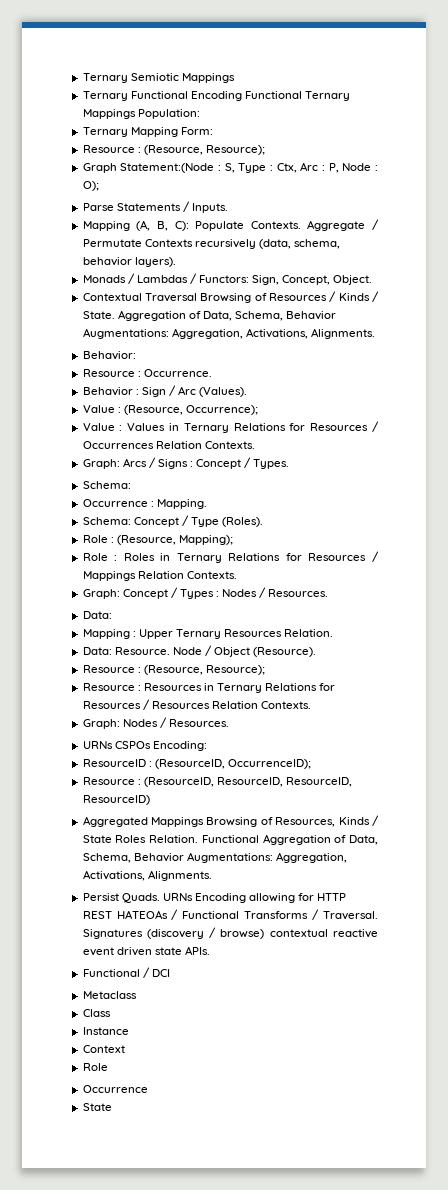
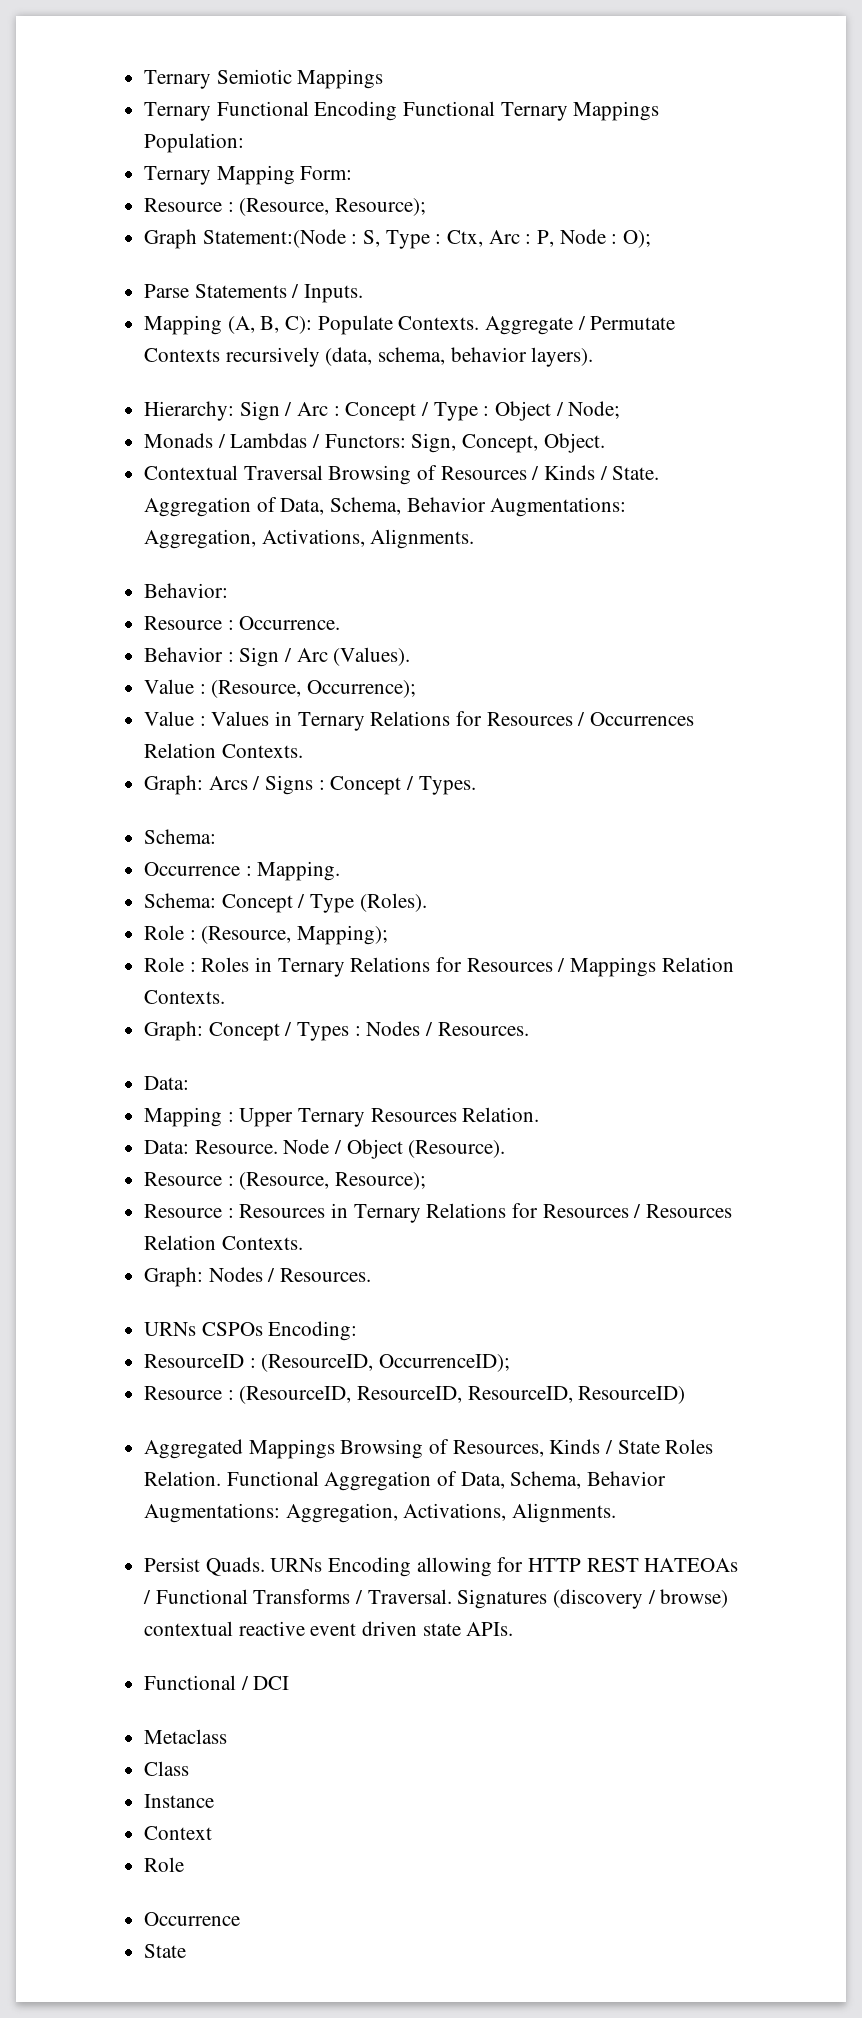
(176, 262) none -> [144,401,621,421] // Hierarchy: Sign / Arc : Concept / Type : Object / Node;

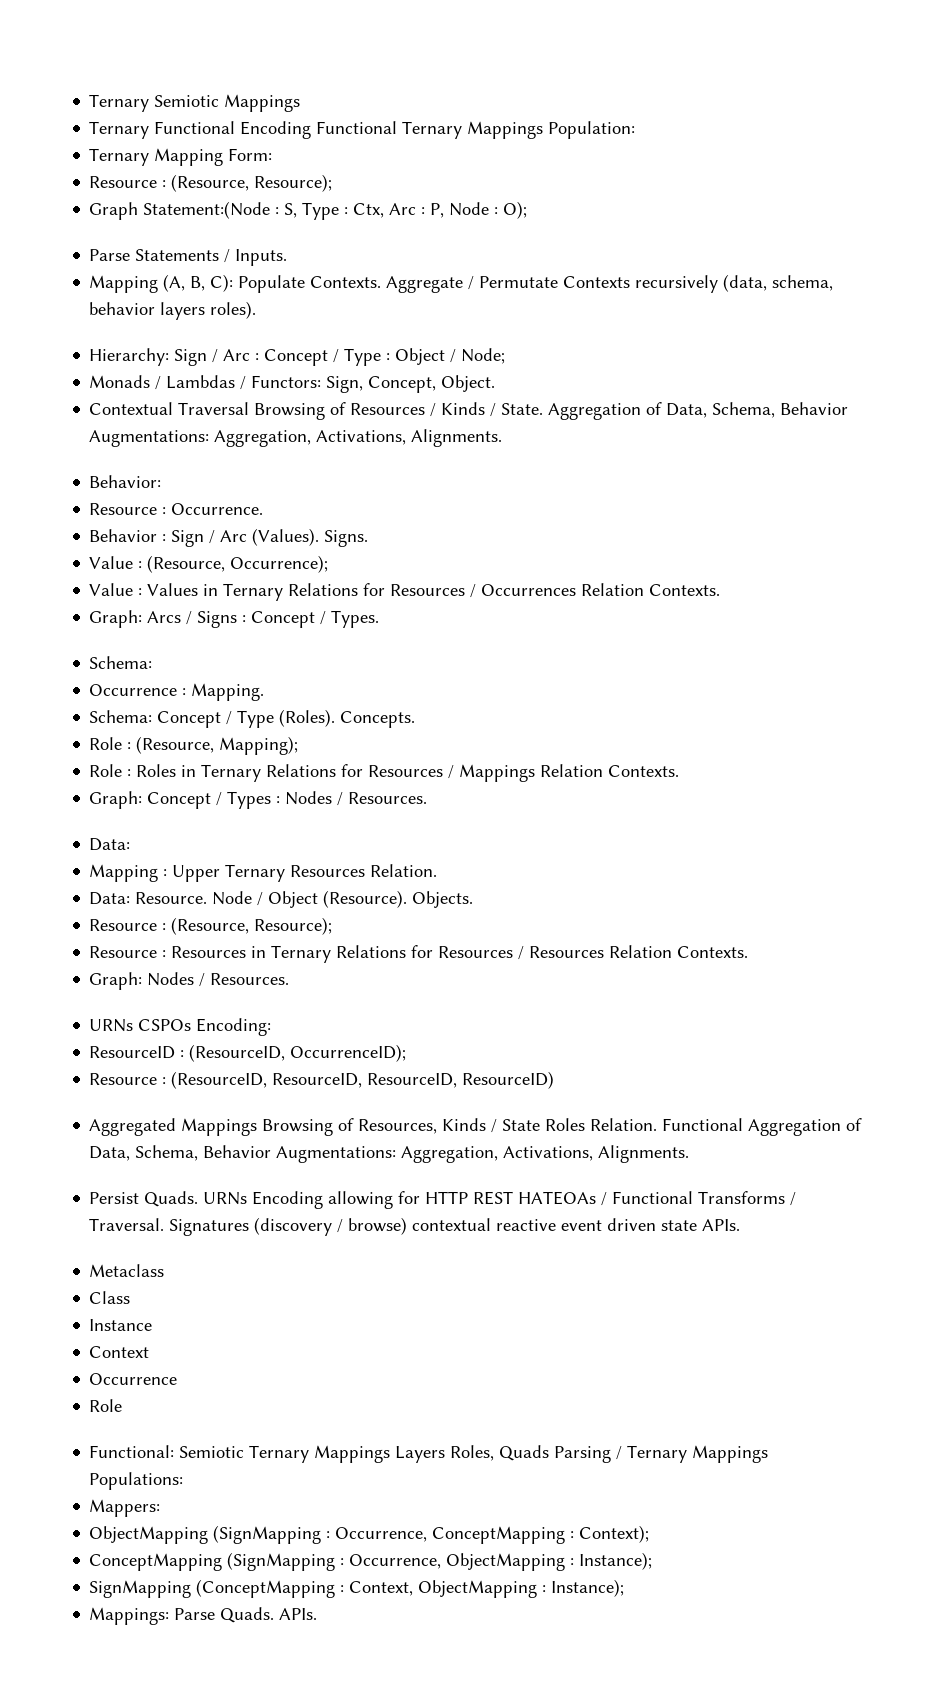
[531,347,594,367] layers). -> [160,301,257,320] layers roles).
(411, 656) none -> [324,530,369,547] Signs.
(427, 902) none -> [340,711,416,728] Concepts.
(506, 1149) none -> [412,891,474,908] Objects.
[144,1675,290,1690] // Functional / DCI -> (741, 1225) none
(213, 1833) none -> [89,1373,178,1385] // Occurrence
[144,1912,241,1926] [144,1944,187,1958] Occurrence // State -> [89,1445,769,1463] [89,1472,184,1490] [89,1499,161,1517] [89,1525,650,1544] [89,1552,653,1571] [89,1579,625,1598] [89,1607,318,1625] Functional: Semiotic Ternary Mappings Layers Roles, Quads Parsing / Ternary Mappings Populations: // Mappers: // ObjectMapping (SignMapping : Occurrence, ConceptMapping : Context); // ConceptMapping (SignMapping : Occurrence, ObjectMapping : Instance); // SignMapping (ConceptMapping : Context, ObjectMapping : Instance); // Mappings: Parse Quads. APIs.

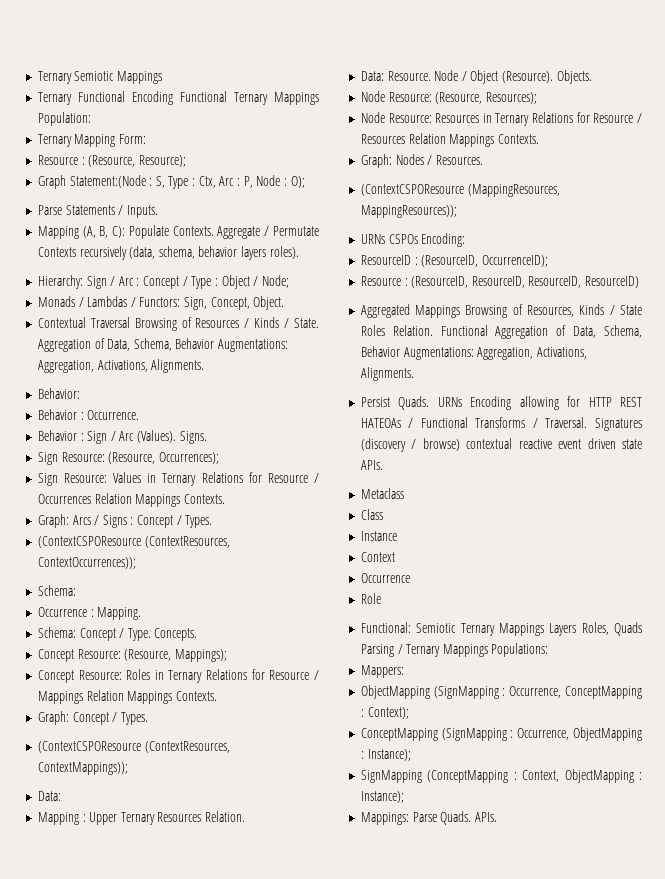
[89,503,158,515] Resource -> [37,409,77,420] Behavior
[89,555,329,573] [89,583,143,596] Value : (Resource, Occurrence); // Value : -> [37,452,219,465] [37,473,107,486] Sign Resource: (Resource, Occurrences); // Sign Resource:
[390,584,466,596] Resources -> [267,473,308,483] Resource
(645, 589) none -> [135,494,181,507] Mappings
(380, 619) none -> [37,536,230,548] [37,557,136,569] // (ContextCSPOResource (ContextResources, ContextOccurrences));
[237,709,336,728] Type (Roles). -> [127,628,151,641] Type.
[89,736,299,755] [89,764,132,777] Role : (Resource, Mapping); // Role : -> [37,649,227,662] [37,670,122,683] Concept Resource: (Resource, Mappings); // Concept Resource:
[368,765,444,777] Resources -> [269,670,310,680] Resource
(604, 770) none -> [127,691,173,704] Mappings
[227,791,428,809] Types : Nodes / Resources. -> [120,712,148,725] [37,741,230,753] [37,762,128,775] Types. // (ContextCSPOResource (ContextResources, ContextMappings));
[89,917,333,935] [89,946,167,958] Resource : (Resource, Resource); // Resource : -> [360,91,537,104] [360,112,432,123] Node Resource: (Resource, Resources); // Node Resource:
[438,946,514,958] Resources -> [593,113,634,123] Resource
(673, 951) none -> [449,134,495,147] Mappings
(290, 979) none -> [360,184,560,197] [360,205,457,218] // (ContextCSPOResource (MappingResources, MappingResources));

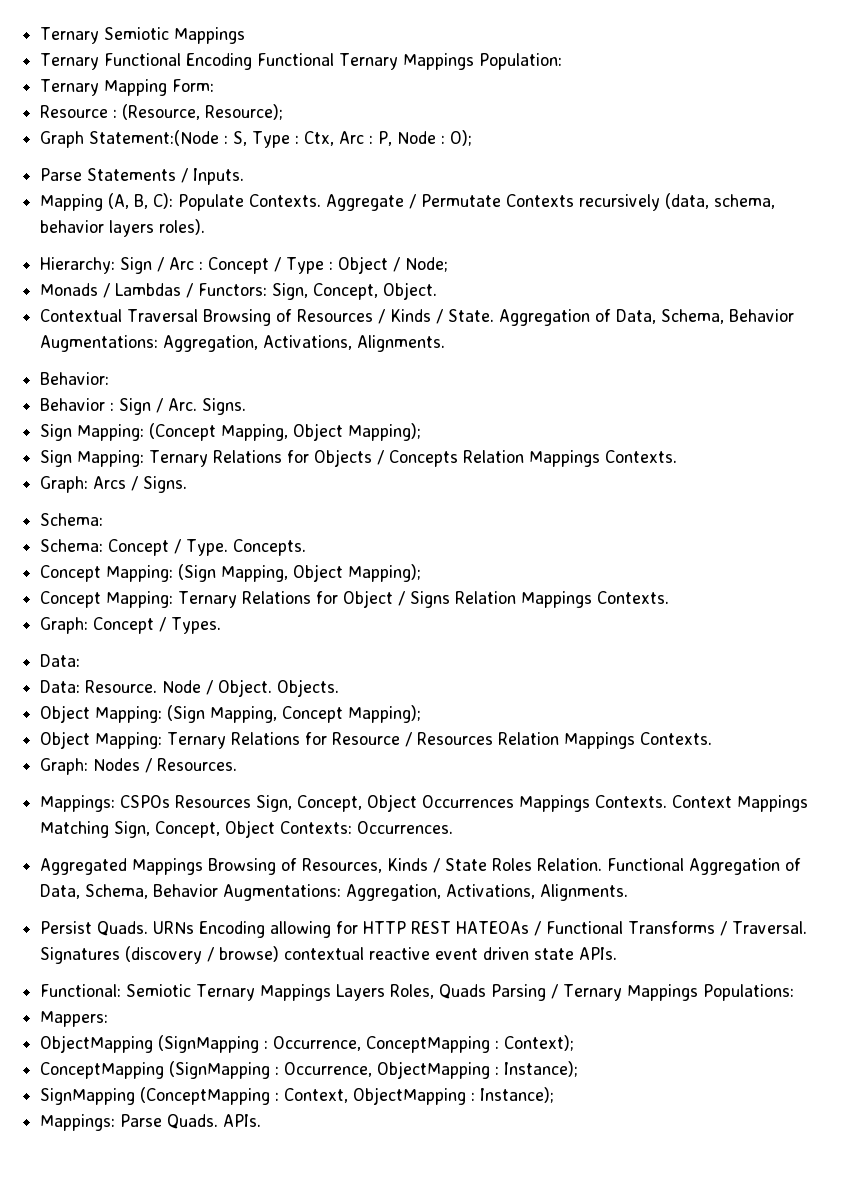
[37,409,140,420] // Behavior : Occurrence. -> (110, 378) none
[119,430,177,443] Arc (Values). -> [168,398,198,411] Arc.
[61,452,219,464] [37,472,319,486] [37,494,91,504] Resource: (Resource, Occurrences); // Sign Resource: Values in Ternary Relations for Resource / Occurrences -> [77,423,422,441] [40,449,459,467] Mapping: (Concept Mapping, Object Mapping); // Sign Mapping: Ternary Relations for Objects / Concepts
[102,515,213,528] [37,536,230,548] [37,557,136,569] [37,585,76,596] [37,607,142,620] Signs : Concept / Types. // (ContextCSPOResource (ContextResources, ContextOccurrences)); // Schema: // Occurrence : Mapping. -> [143,476,188,493] [40,513,104,526] Signs. // Schema:
[77,649,227,662] [37,669,319,683] [37,691,83,704] Resource: (Resource, Mappings); // Concept Resource: Roles in Ternary Relations for Resource / Mappings -> [106,564,422,582] [40,590,451,608] Mapping: (Sign Mapping, Object Mapping); // Concept Mapping: Ternary Relations for Object / Signs
[37,741,230,753] [37,762,128,775] [37,791,61,801] [37,811,246,825] (ContextCSPOResource (ContextResources, ContextMappings)); // Data: // Mapping : Upper Ternary Resources Relation. -> [40,654,81,667] Data:
[470,70,554,84] Object (Resource). -> [218,679,273,697] Object.
[360,91,537,104] [360,112,492,123] Node Resource: (Resource, Resources); // Node Resource: Resources in -> [40,705,422,723] [40,731,163,749] Object Mapping: (Sign Mapping, Concept Mapping); // Object Mapping:
[360,184,560,197] [360,205,457,218] [360,233,466,247] [360,255,548,267] [360,276,640,288] (ContextCSPOResource (MappingResources, MappingResources)); // URNs CSPOs Encoding: // ResourceID : (ResourceID, OccurrenceID); // Resource : (ResourceID, ResourceID, ResourceID, ResourceID) -> [40,794,809,812] [40,820,454,838] Mappings: CSPOs Resources Sign, Concept, Object Occurrences Mappings Contexts. Context Mappings Matching Sign, Concept, Object Contexts: Occurrences.
[360,488,404,499] [360,509,383,520] [360,531,397,541] [360,552,395,562] [360,573,410,583] [360,593,381,604] // Metaclass // Class // Instance // Context // Occurrence // Role -> (618, 953) none

